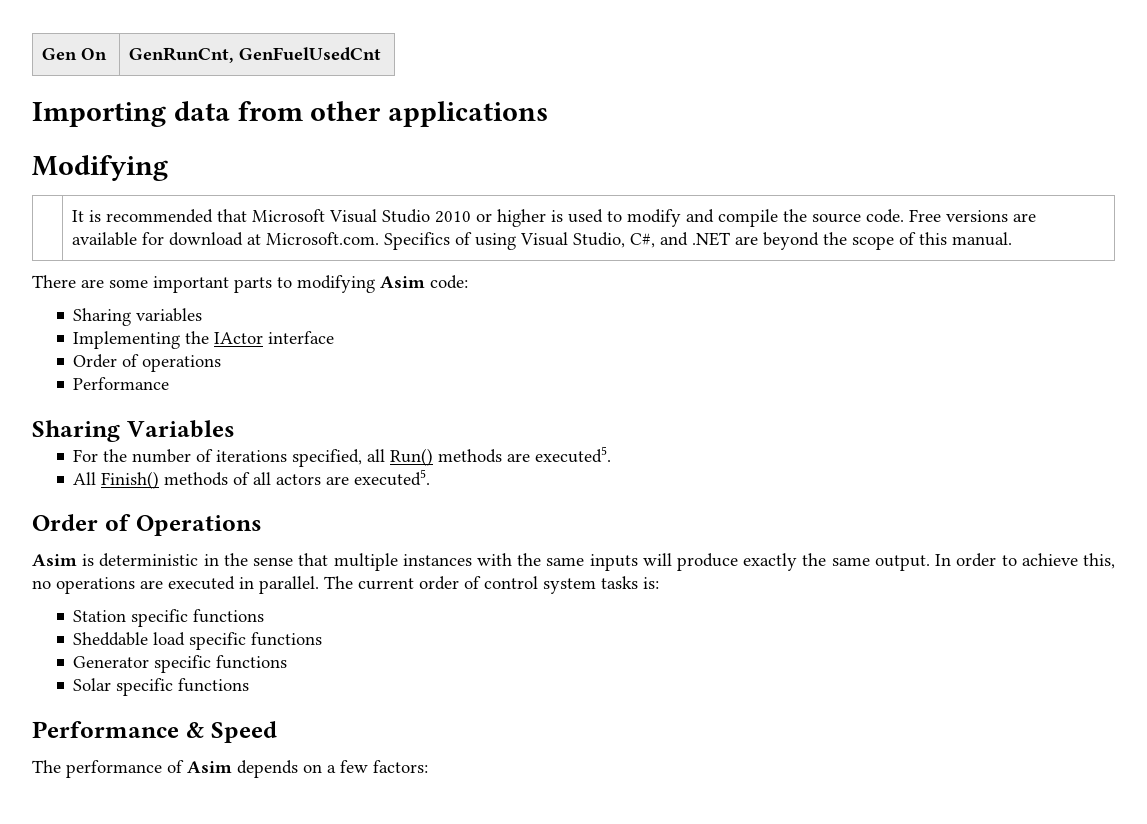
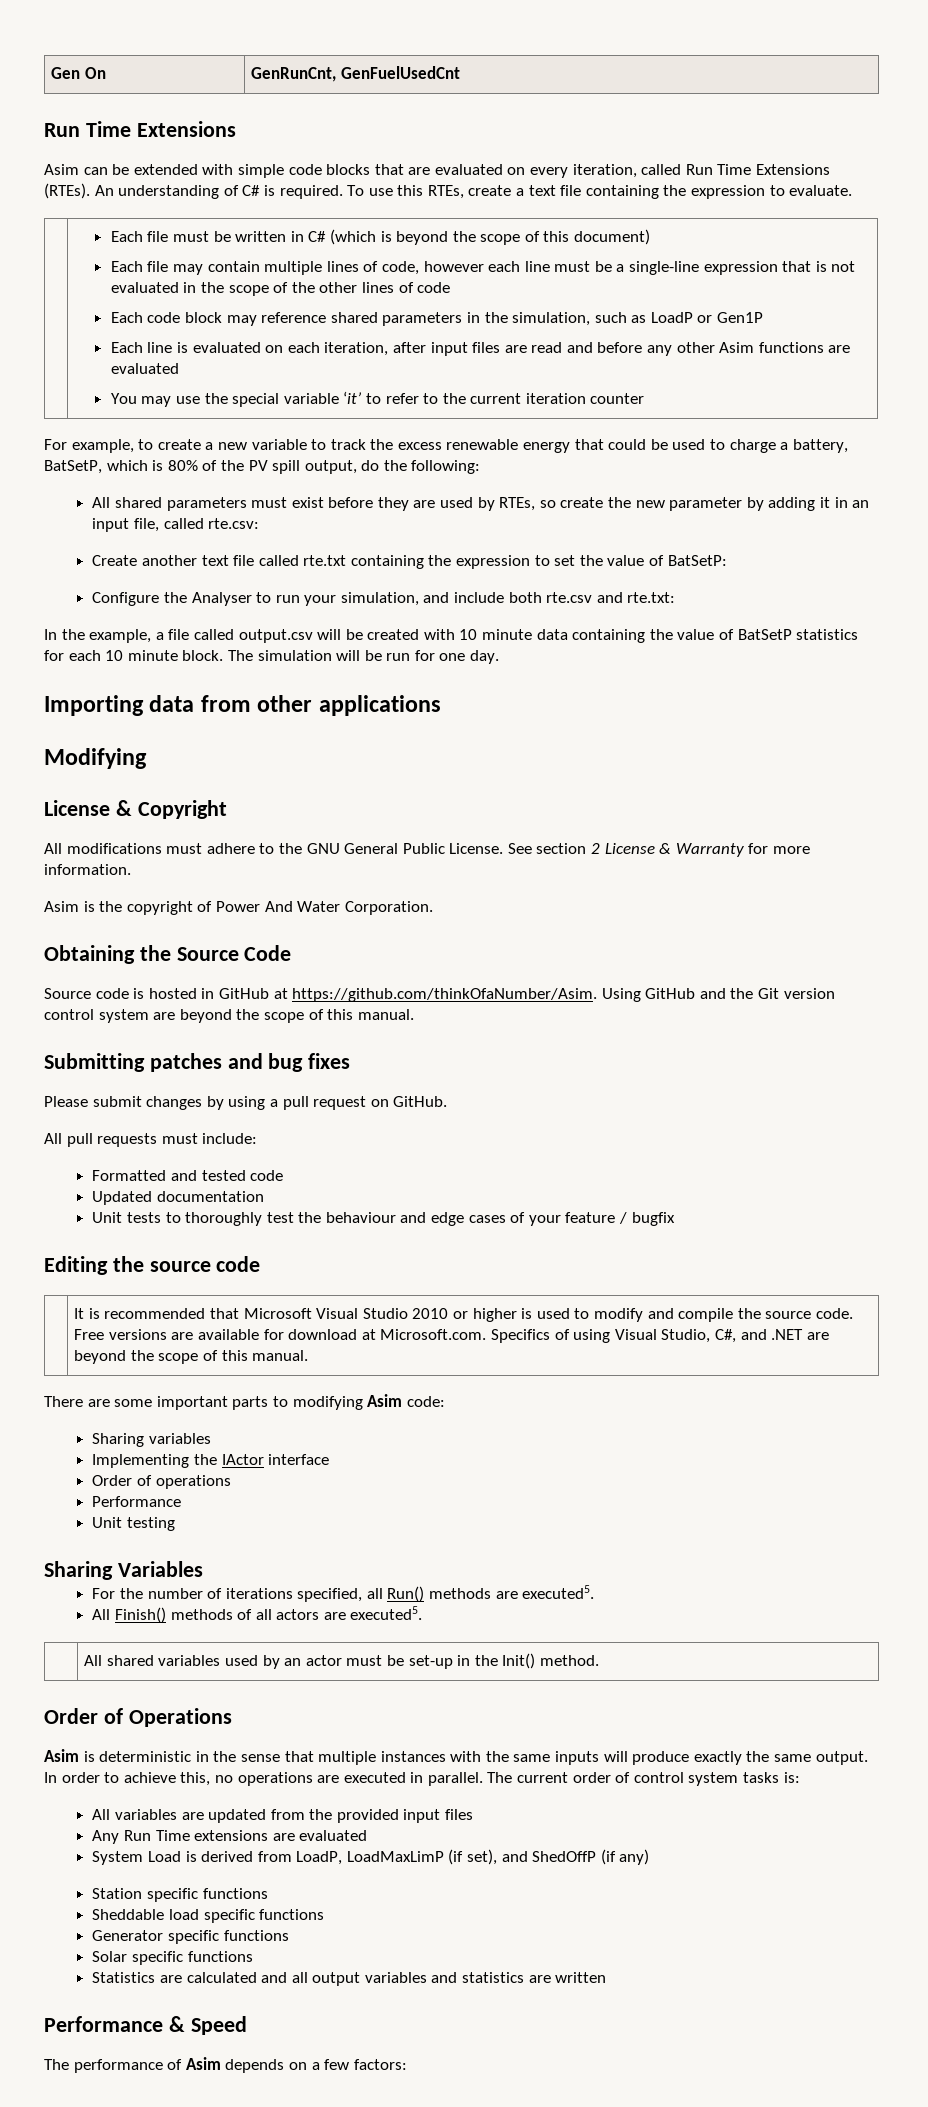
(382, 54) none -> [44,121,236,137] [44,164,831,178] [44,183,853,199] [110,229,651,245] [110,261,856,275] [110,282,451,296] [110,312,764,326] [110,342,851,356] [110,363,179,374] [110,391,645,407] [44,439,848,453] [44,460,481,474] [92,497,870,511] [92,518,260,532] [92,555,727,569] [92,592,676,606] [44,629,859,643] [44,650,500,664] // Run Time Extensions // Asim can be extended with simple code blocks that are evaluated on every iteration, called Run Time Extensions (RTEs). An understanding of C# is required. To use this RTEs, create a text file containing the expression to evaluate. // | Each file must be written in C# (which is beyond the scope of this document) // Each file may contain multiple lines of code, however each line must be a single-line expression that is not evaluated in the scope of the other lines of code // Each code block may reference shared parameters in the simulation, such as LoadP or Gen1P // Each line is evaluated on each iteration, after input files are read and before any other Asim functions are evaluated // You may use the special variable ‘it’ to refer to the current iteration counter // For example, to create a new variable to track the excess renewable energy that could be used to charge a battery, BatSetP, which is 80% of the PV spill output, do the following: // All shared parameters must exist before they are used by RTEs, so create the new parameter by adding it in an input file, called rte.csv: // Create another text file called rte.txt containing the expression to set the value of BatSetP: // Configure the Analyser to run your simulation, and include both rte.csv and rte.txt: // In the example, a file called output.csv will be created with 10 minute data containing the value of BatSetP statistics for each 10 minute block. The simulation will be run for one day.
(168, 168) none -> [44,800,227,819] [44,843,811,857] [44,864,131,875] [44,901,433,915] [44,945,292,964] [44,988,835,1002] [44,1009,414,1023] [44,1053,351,1072] [44,1096,448,1110] [44,1133,258,1147] [92,1170,284,1181] [92,1191,264,1205] [92,1212,675,1226] [44,1256,261,1275] // License & Copyright // All modifications must adhere to the GNU General Public License. See section 2 License & Warranty for more information. // Asim is the copyright of Power And Water Corporation. // Obtaining the Source Code // Source code is hosted in GitHub at https://github.com/thinkOfaNumber/Asim. Using GitHub and the Git version control system are beyond the scope of this manual. // Submitting patches and bug fixes // Please submit changes by using a pull request on GitHub. // All pull requests must include: // Formatted and tested code // Updated documentation // Unit tests to thoroughly test the behaviour and edge cases of your feature / bugfix // Editing the source code
(170, 383) none -> [92,1517,175,1531] // Unit testing
(431, 477) none -> [84,1653,599,1669] // | All shared variables used by an actor must be set-up in the Init() method.
(659, 583) none -> [92,1809,474,1823] [92,1830,368,1844] [92,1849,650,1865] // All variables are updated from the provided input files // Any Run Time extensions are evaluated // System Load is derived from LoadP, LoadMaxLimP (if set), and ShedOffP (if any)
(250, 685) none -> [92,1972,607,1986] // Statistics are calculated and all output variables and statistics are written

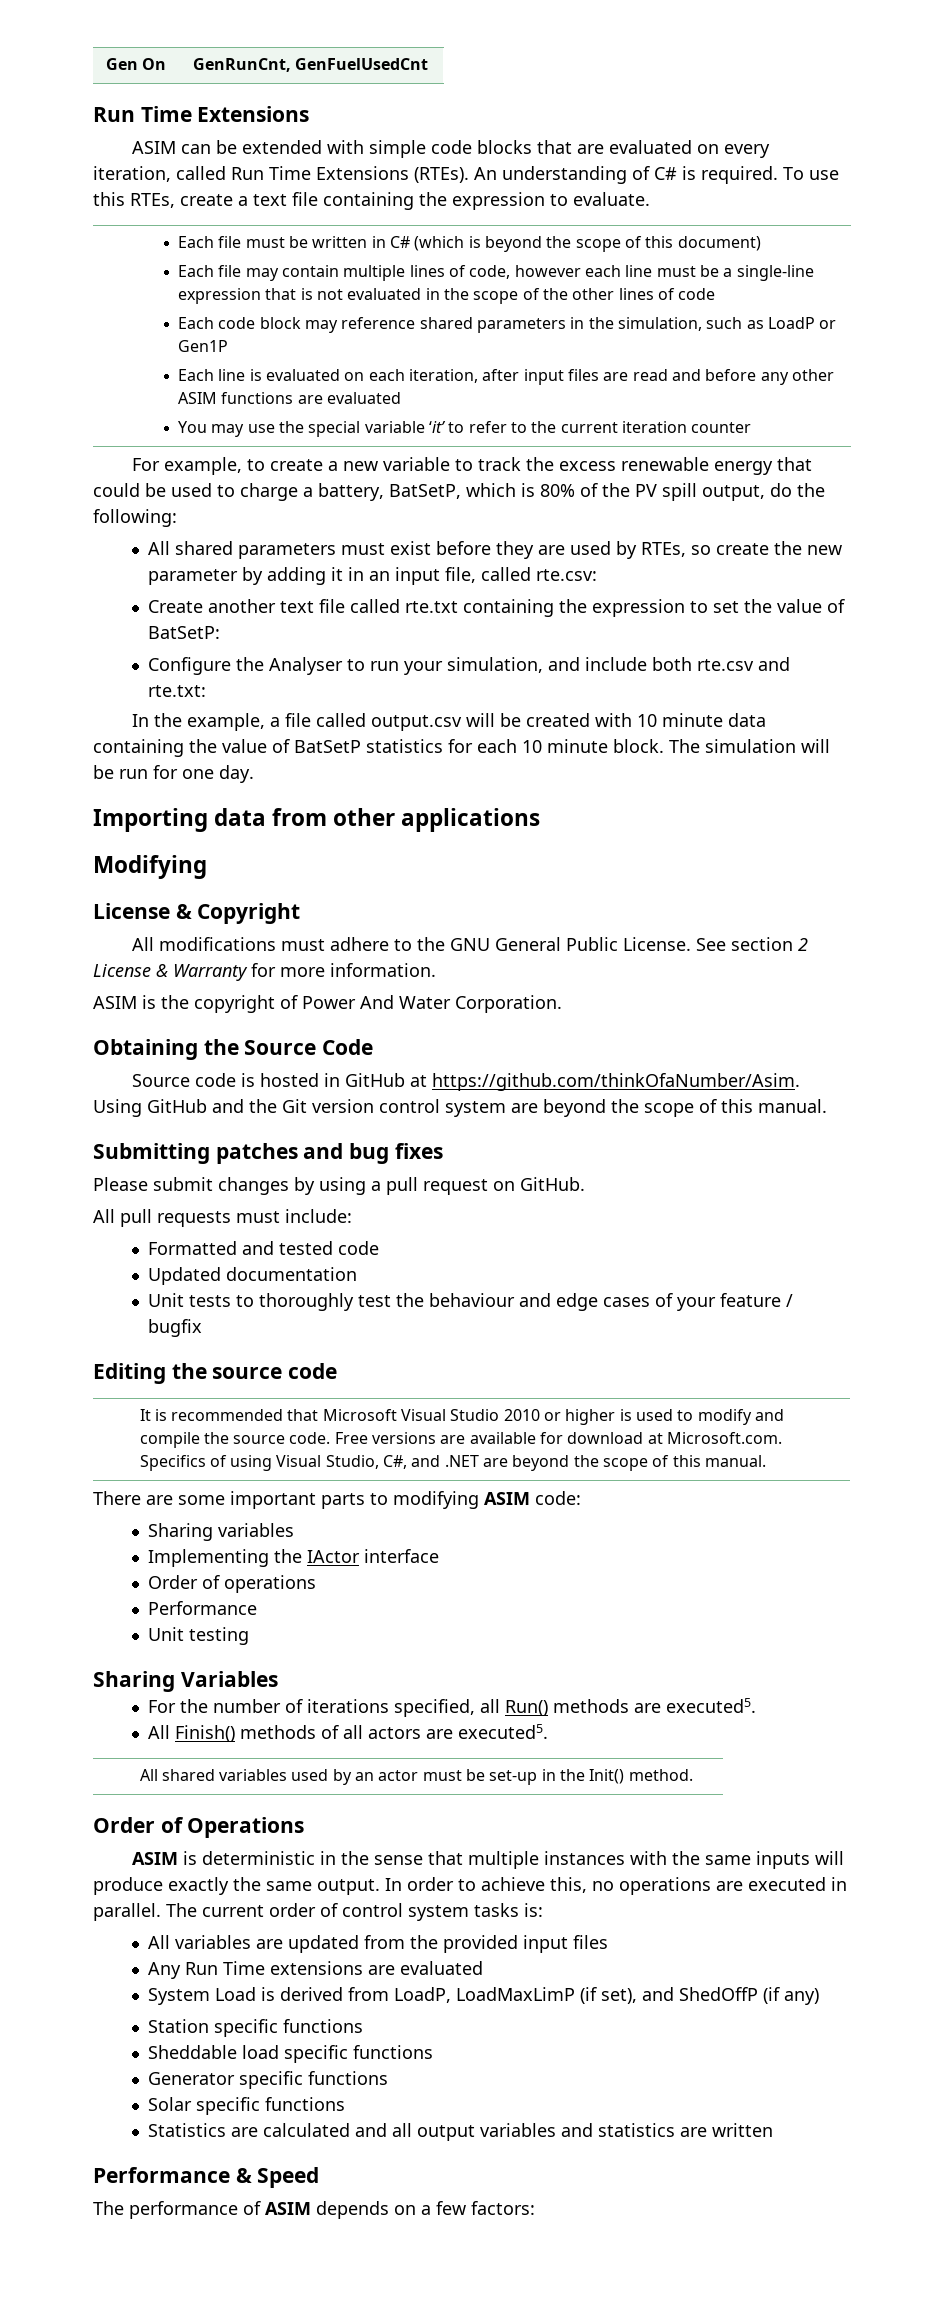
[44,164,79,175] Asim -> [132,141,177,154] ASIM
[719,342,755,353] Asim -> [178,392,218,404] ASIM
[44,901,79,912] Asim -> [93,996,137,1009] ASIM
[367,1394,403,1407] Asim -> [484,1492,530,1505] ASIM
[44,1749,79,1762] Asim -> [132,1852,179,1865] ASIM
[185,2057,221,2070] Asim -> [265,2202,311,2215] ASIM

